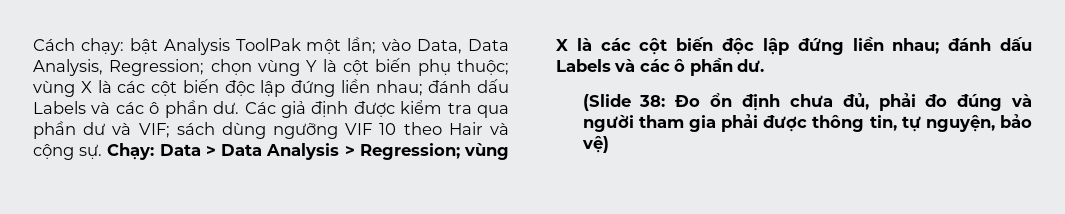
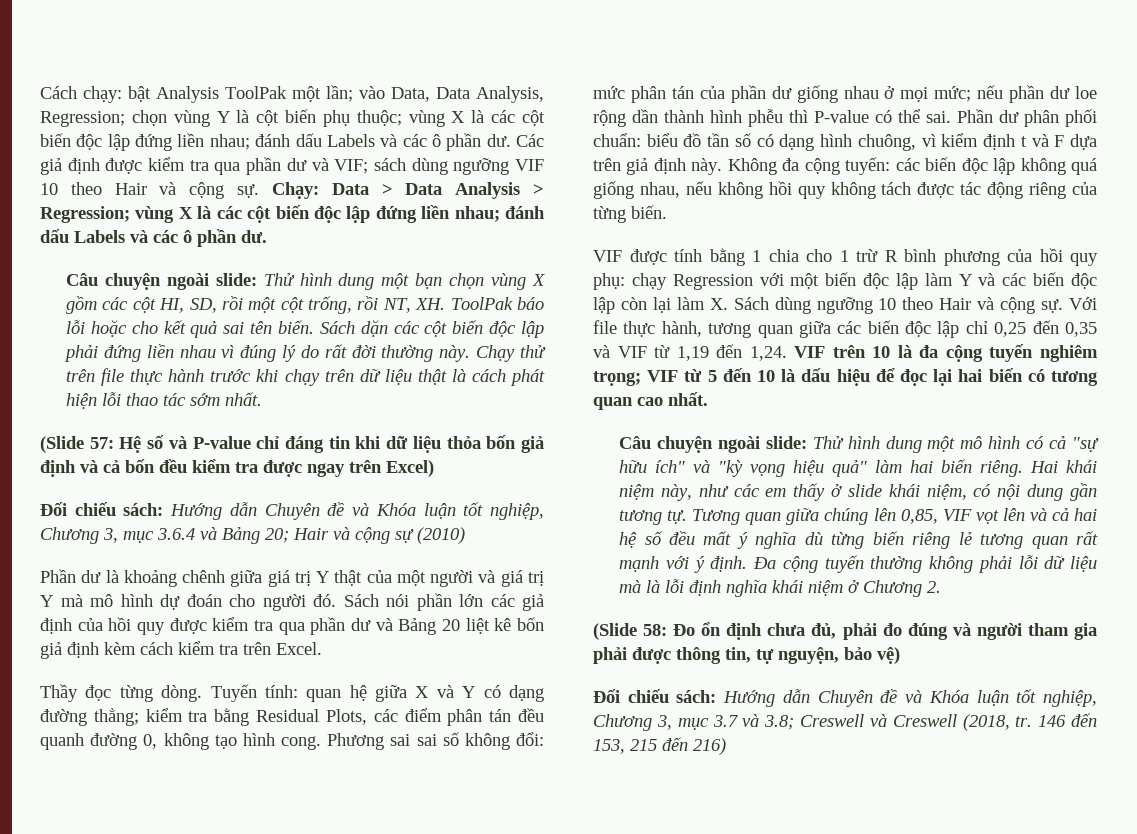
[582,94,666,111] (Slide 38: -> [66,273,545,290] [66,296,545,314] [66,320,545,338] [64,344,547,362] [66,368,545,386] [66,392,263,409] [40,435,544,453] [40,459,434,477] [40,502,545,520] [40,527,465,544] [40,569,544,587] [40,593,544,611] [40,617,545,635] [40,641,322,659] [40,684,544,702] [40,708,544,726] [40,732,545,750] [593,85,1097,103] [593,109,1097,127] [593,133,1097,151] [593,157,1097,175] [593,181,1097,199] [593,205,667,223] [593,248,1098,266] [593,272,1097,290] [593,297,1097,314] [593,320,1097,338] [593,344,1098,362] [593,368,1098,386] [593,392,708,410] [619,436,1099,453] [619,459,1097,477] [619,483,1097,501] [619,508,1097,525] [619,531,1098,549] [619,555,1097,573] [619,579,942,597] [593,623,668,640] Câu chuyện ngoài slide: Thử hình dung một bạn chọn vùng X gồm các cột HI, SD, rồi một cột trống, rồi NT, XH. ToolPak báo lỗi hoặc cho kết quả sai tên biến. Sách dặn các cột biến độc lập phải đứng liền nhau vì đúng lý do rất đời thường này. Chạy thử trên file thực hành trước khi chạy trên dữ liệu thật là cách phát hiện lỗi thao tác sớm nhất. // (Slide 57: Hệ số và P-value chỉ đáng tin khi dữ liệu thỏa bốn giả định và cả bốn đều kiểm tra được ngay trên Excel) // Đối chiếu sách: Hướng dẫn Chuyên đề và Khóa luận tốt nghiệp, Chương 3, mục 3.6.4 và Bảng 20; Hair và cộng sự (2010) // Phần dư là khoảng chênh giữa giá trị Y thật của một người và giá trị Y mà mô hình dự đoán cho người đó. Sách nói phần lớn các giả định của hồi quy được kiểm tra qua phần dư và Bảng 20 liệt kê bốn giả định kèm cách kiểm tra trên Excel. // Thầy đọc từng dòng. Tuyến tính: quan hệ giữa X và Y có dạng đường thẳng; kiểm tra bằng Residual Plots, các điểm phân tán đều quanh đường 0, không tạo hình cong. Phương sai sai số không đổi: mức phân tán của phần dư giống nhau ở mọi mức; nếu phần dư loe rộng dần thành hình phễu thì P-value có thể sai. Phần dư phân phối chuẩn: biểu đồ tần số có dạng hình chuông, vì kiểm định t và F dựa trên giả định này. Không đa cộng tuyến: các biến độc lập không quá giống nhau, nếu không hồi quy không tách được tác động riêng của từng biến. // VIF được tính bằng 1 chia cho 1 trừ R bình phương của hồi quy phụ: chạy Regression với một biến độc lập làm Y và các biến độc lập còn lại làm X. Sách dùng ngưỡng 10 theo Hair và cộng sự. Với file thực hành, tương quan giữa các biến độc lập chỉ 0,25 đến 0,35 và VIF từ 1,19 đến 1,24. VIF trên 10 là đa cộng tuyến nghiêm trọng; VIF từ 5 đến 10 là dấu hiệu để đọc lại hai biến có tương quan cao nhất. // Câu chuyện ngoài slide: Thử hình dung một mô hình có cả "sự hữu ích" và "kỳ vọng hiệu quả" làm hai biến riêng. Hai khái niệm này, như các em thấy ở slide khái niệm, có nội dung gần tương tự. Tương quan giữa chúng lên 0,85, VIF vọt lên và cả hai hệ số đều mất ý nghĩa dù từng biến riêng lẻ tương quan rất mạnh với ý định. Đa cộng tuyến thường không phải lỗi dữ liệu mà là lỗi định nghĩa khái niệm ở Chương 2. // (Slide 58:
(609, 144) none -> [593,689,1097,707] [593,713,1097,731] [593,737,726,755] // Đối chiếu sách: Hướng dẫn Chuyên đề và Khóa luận tốt nghiệp, Chương 3, mục 3.7 và 3.8; Creswell và Creswell (2018, tr. 146 đến 153, 215 đến 216)

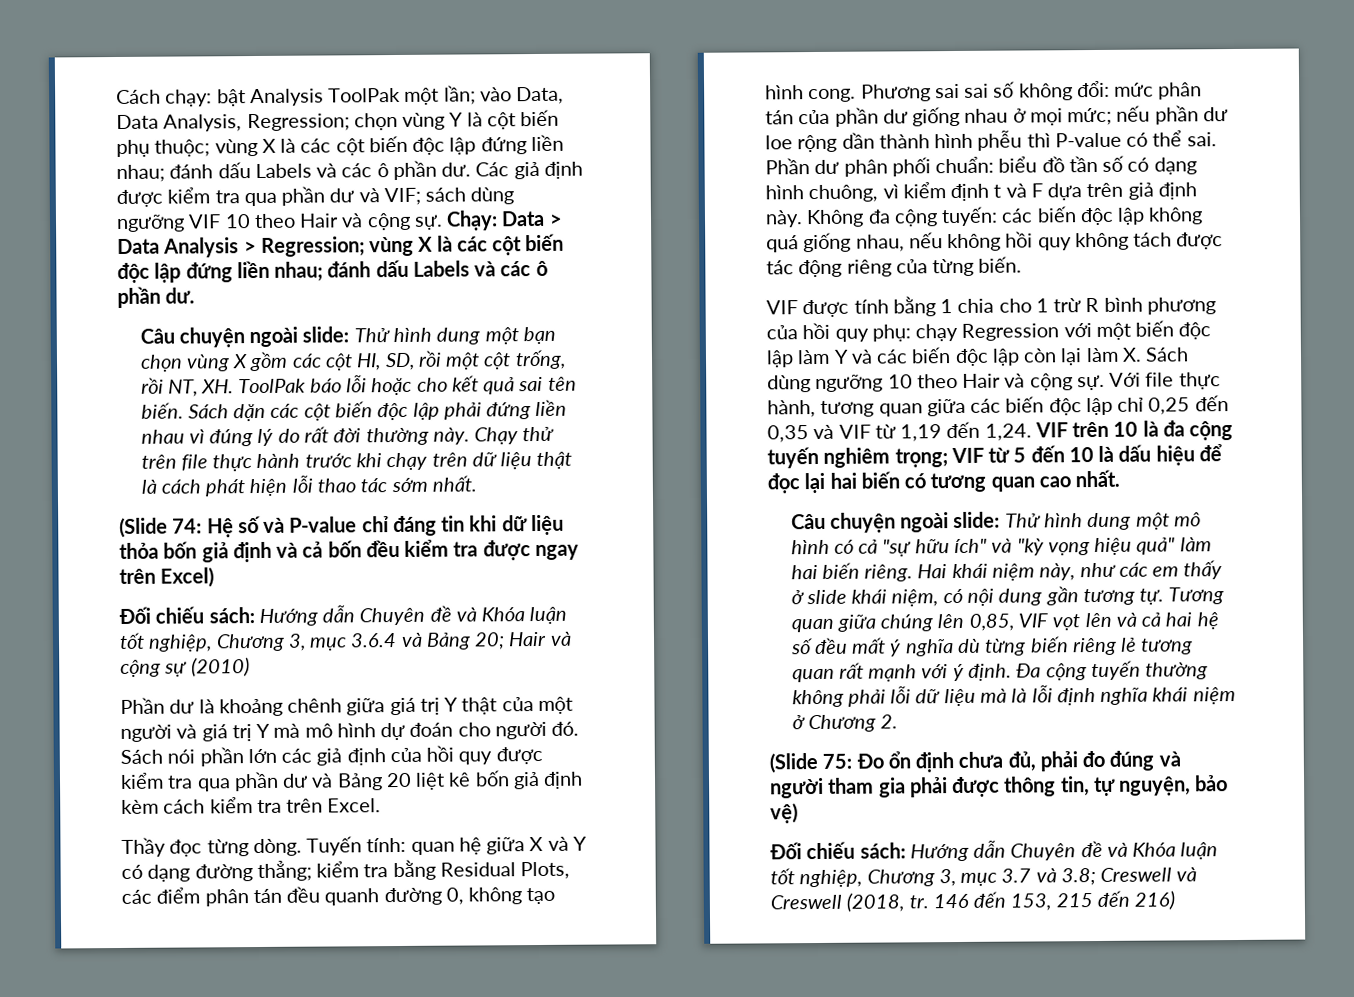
[89,437,114,449] 57: -> [172,518,203,534] 74:
[643,624,668,636] 58: -> [822,753,853,769] 75:

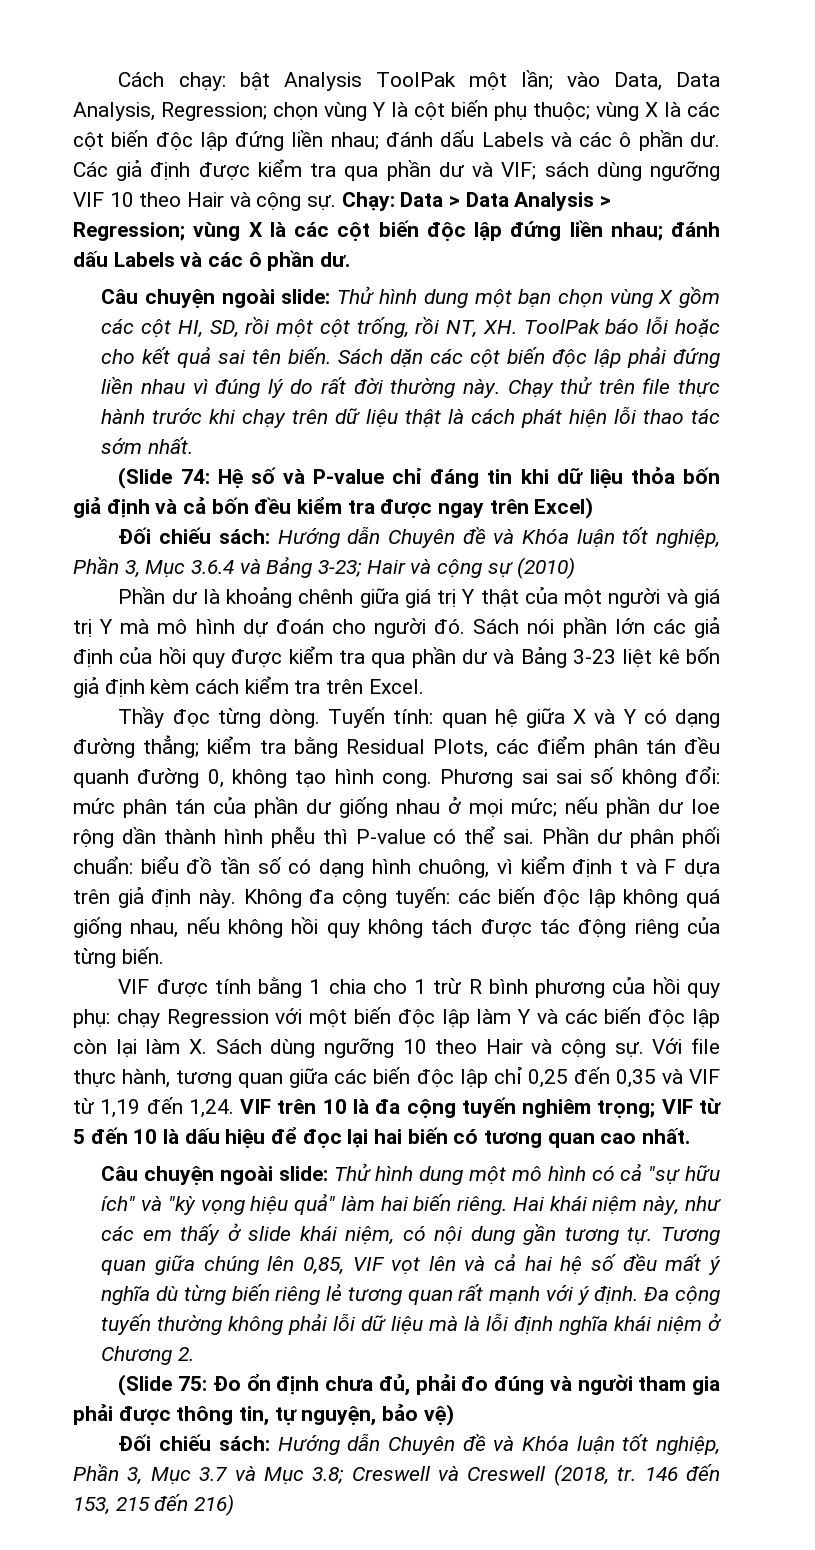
[215,633,348,652] Chương 3, mục -> [73,557,186,578] Phần 3, Mục
[474,632,506,650] 20; -> [318,560,363,577] 3-23;
[385,772,412,788] 20 -> [572,649,616,664] 3-23
[866,869,998,887] Chương 3, mục -> [73,1464,191,1485] Phần 3, Mục
(1057, 875) none -> [263,1467,304,1484] Mục

